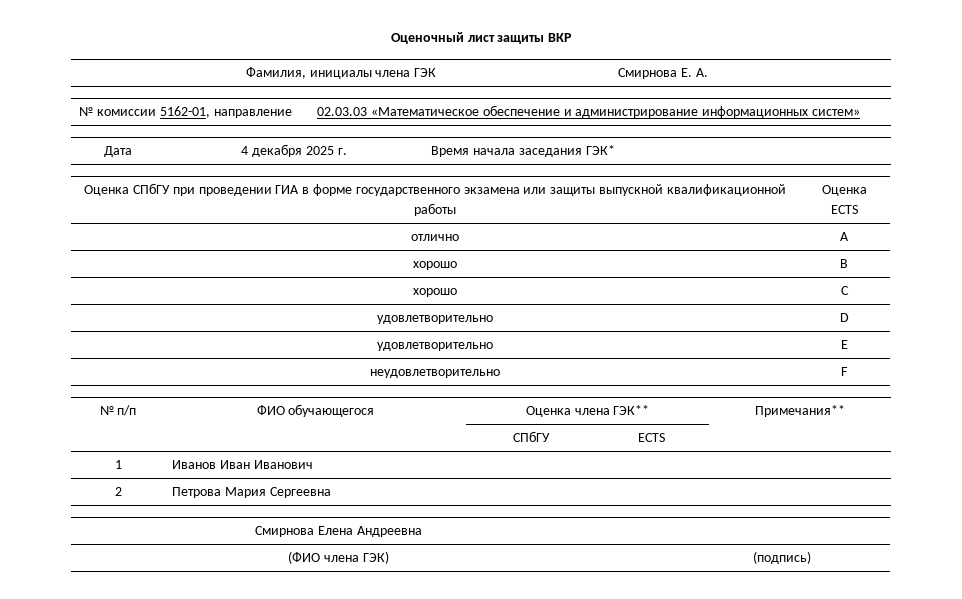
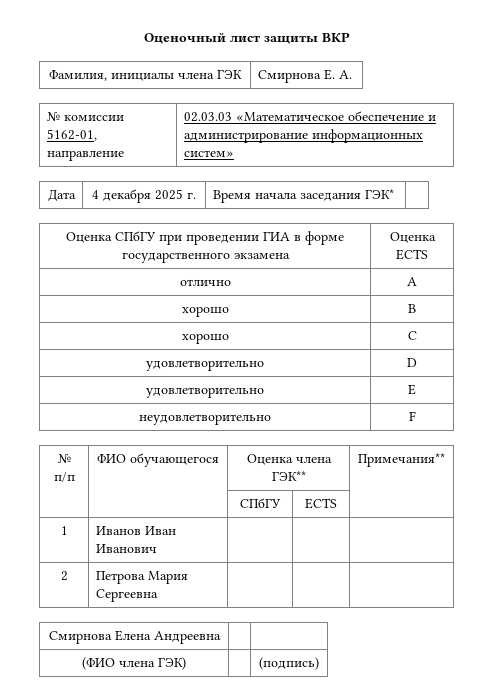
[523,184,786,196] [414,203,456,216] или защиты выпускной квалификационной работы -> (290, 256) none

